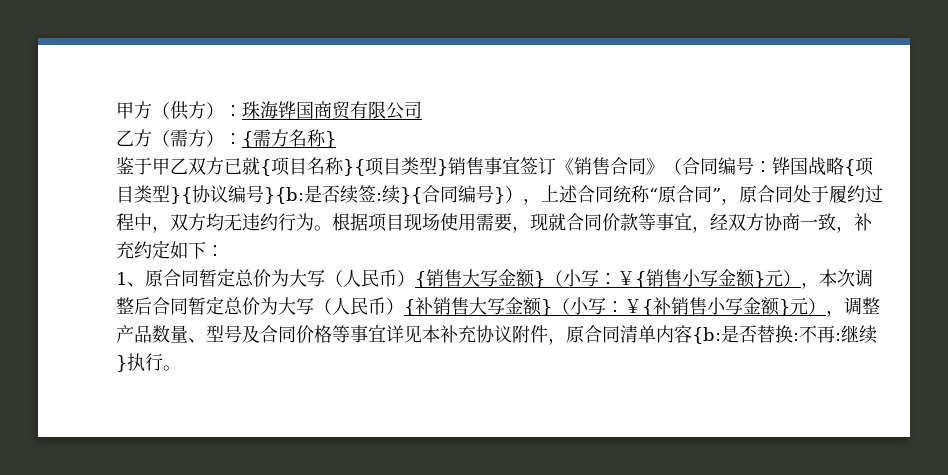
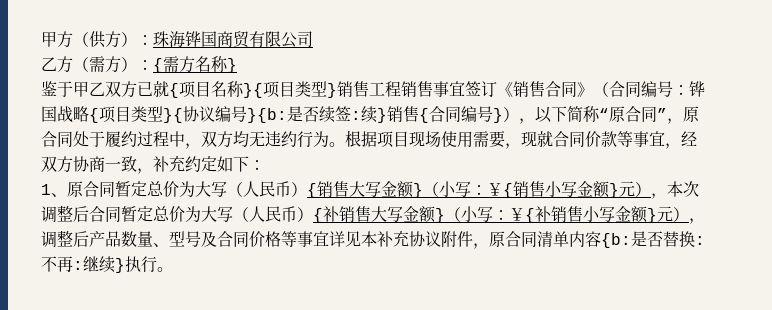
(484, 166) none -> [369,81,433,97] 工程销售
[400,187,422,204] }{ -> [377,106,429,123] }销售{
[541,185,631,203] 上述合同统 -> [535,106,583,123] 以下简
(880, 305) none -> [73,231,89,247] 后

